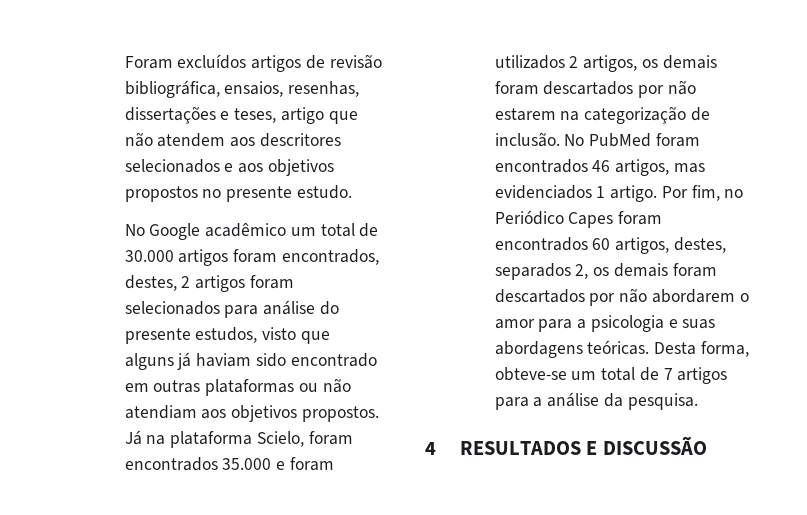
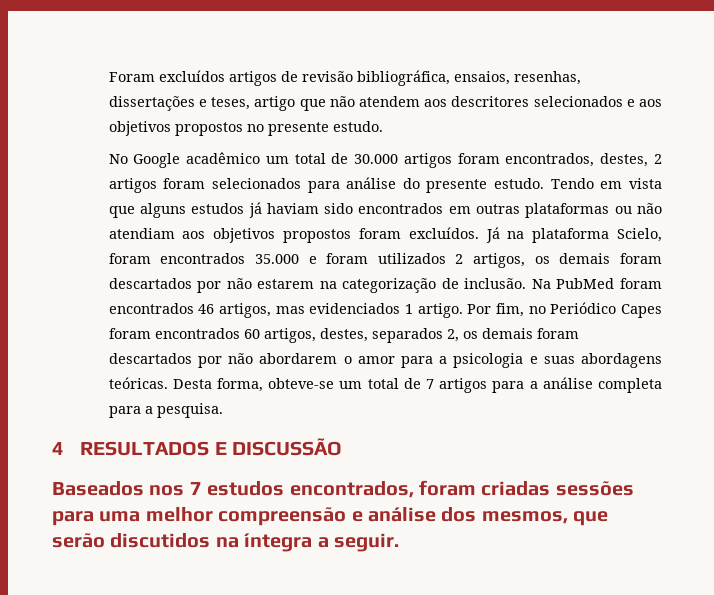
[195,327,297,343] estudos, visto -> [494,178,662,189] estudo. Tendo em vista
(174, 361) none -> [191,203,245,214] estudos
[290,353,377,367] encontrado -> [358,203,444,214] encontrados
[301,406,379,422] propostos. -> [283,227,479,243] propostos foram excluídos.
[564,134,585,146] No -> [531,279,551,289] Na
[603,393,623,407] da -> [598,378,663,393] [108,406,153,418] completa para a
(707, 445) none -> [52,480,634,498] [52,507,609,526] [52,533,399,552] // Baseados nos 7 estudos encontrados, foram criadas sessões para uma melhor compreensão e análise dos mesmos, que serão discutidos na íntegra a seguir.

